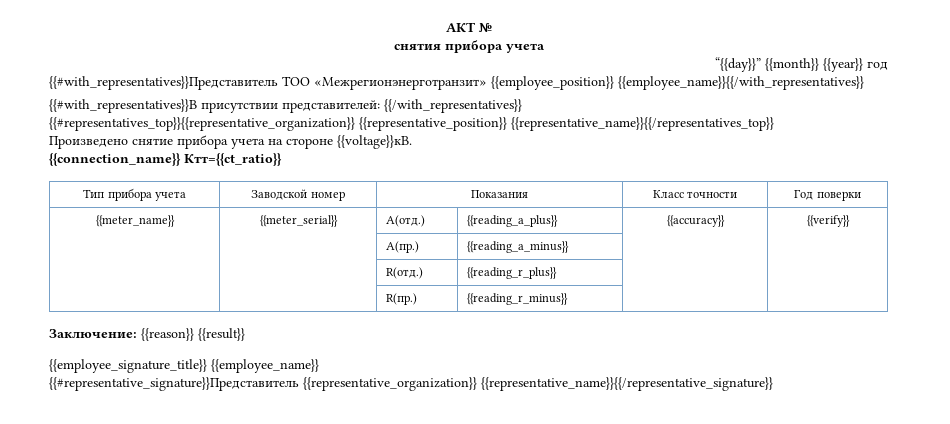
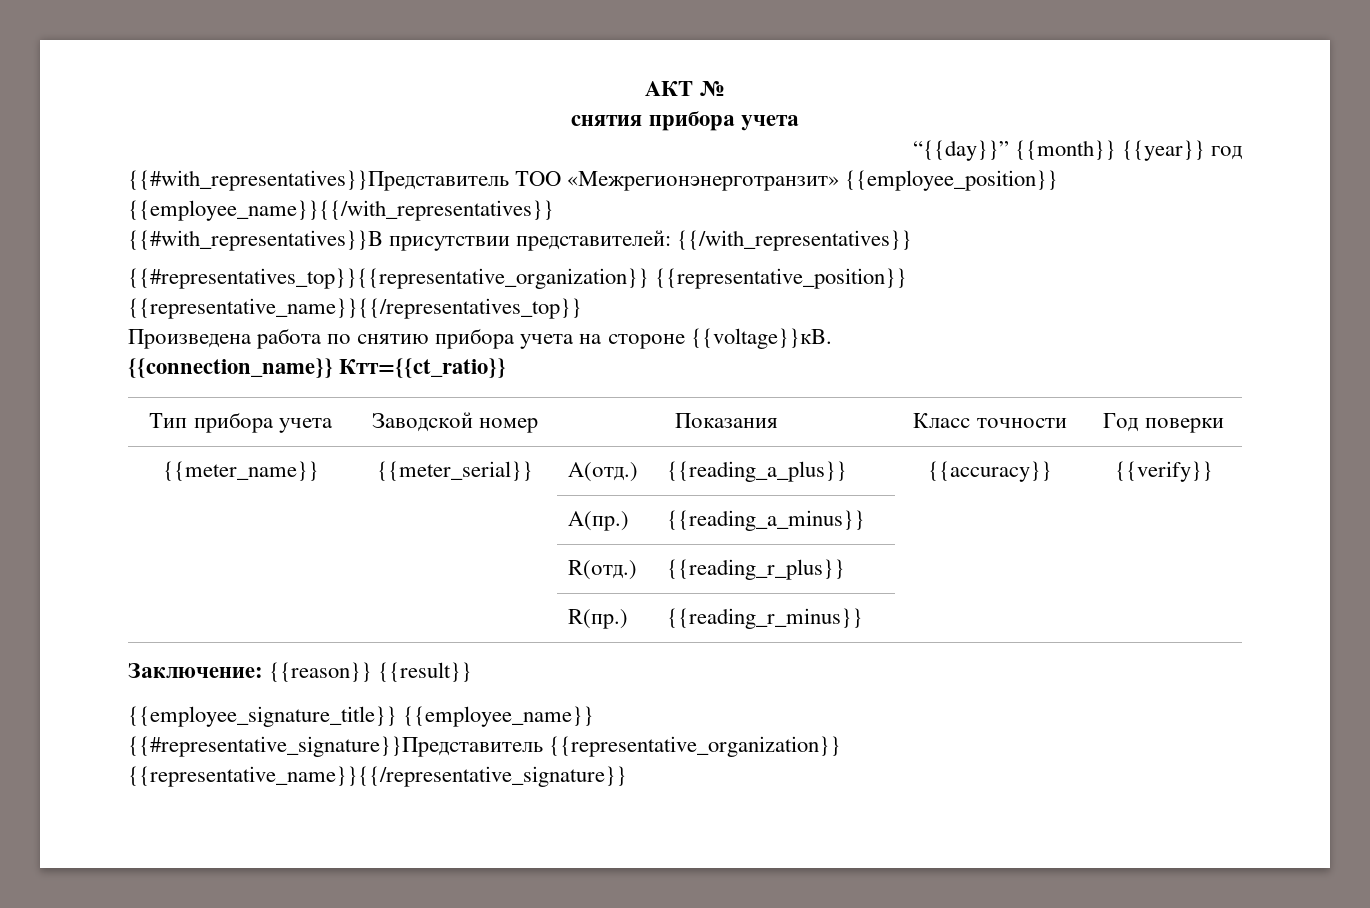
[49,136,173,149] Произведено снятие -> [128,328,430,349] Произведена работа по снятию

